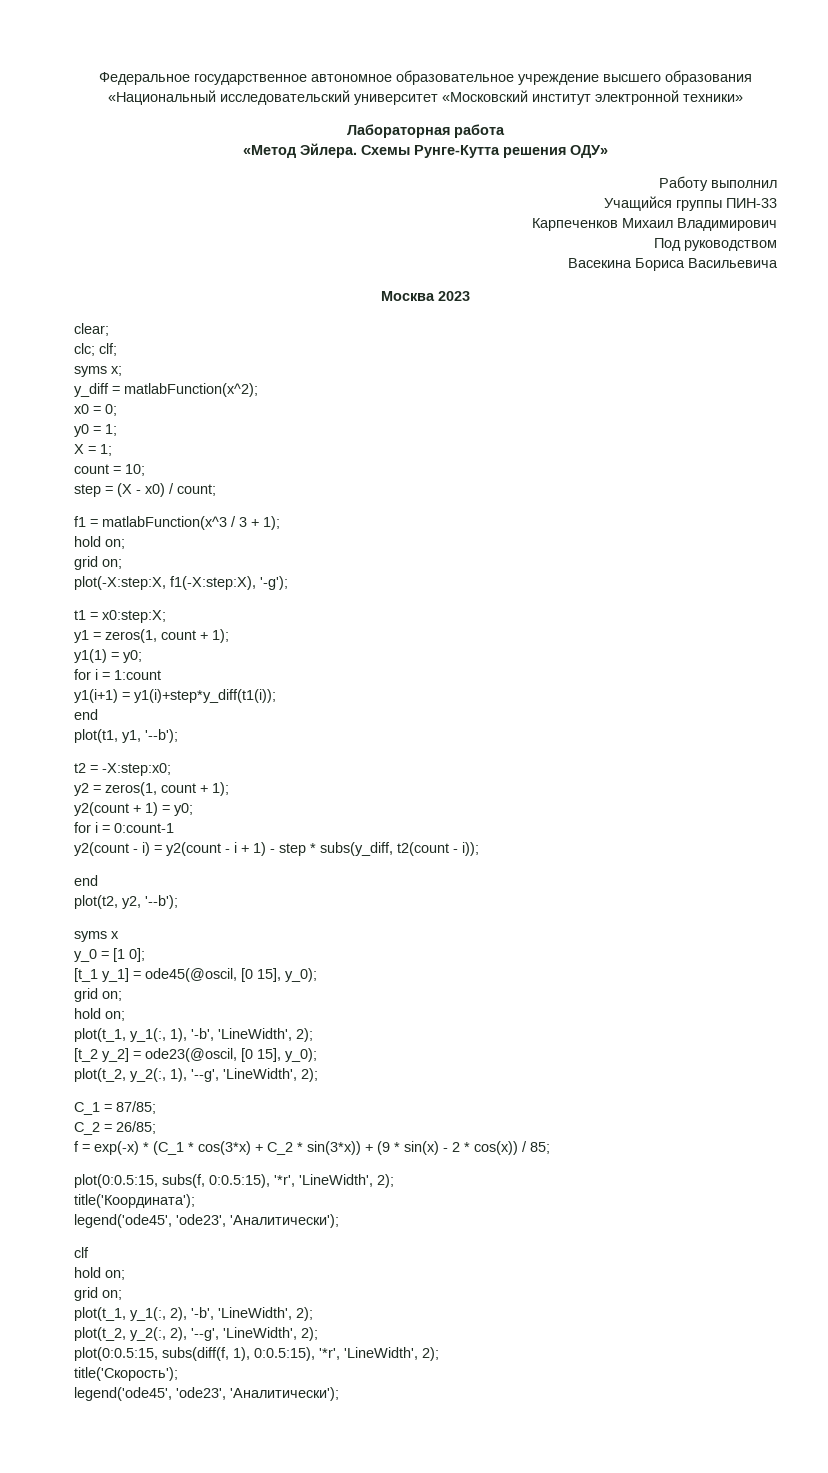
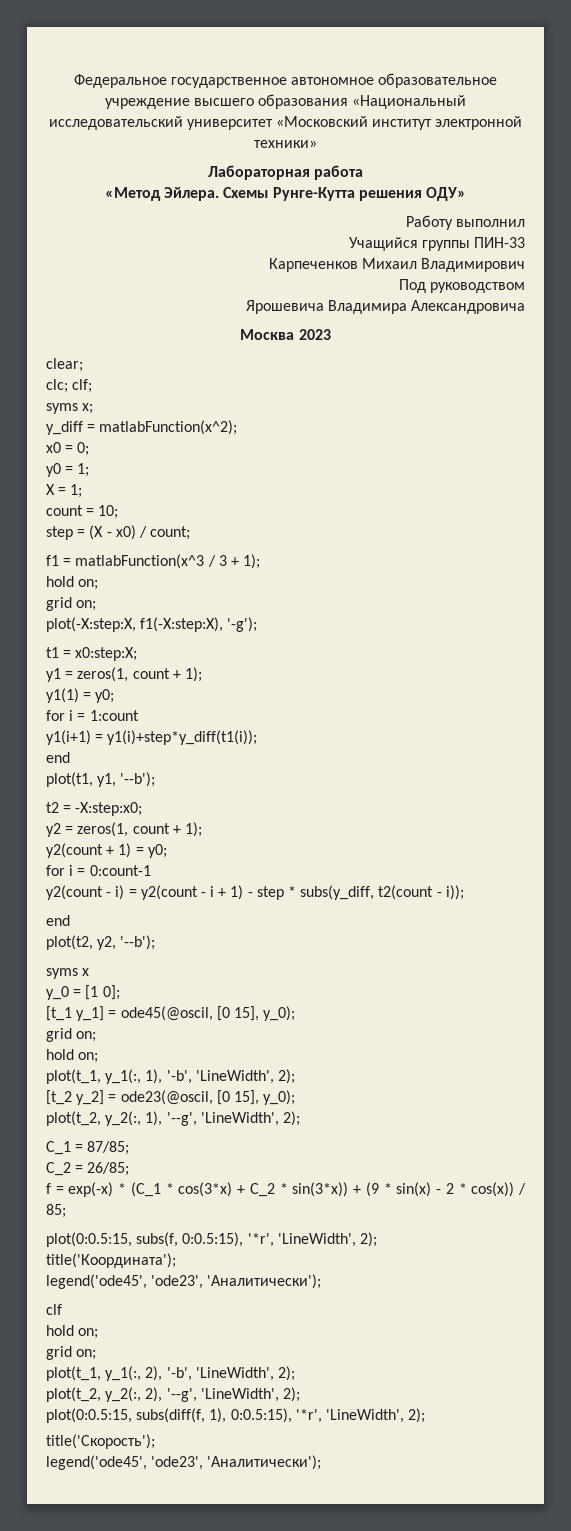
[568,258,778,271] Васекина Бориса Васильевича -> [245,300,525,314] Ярошевича Владимира Александровича

